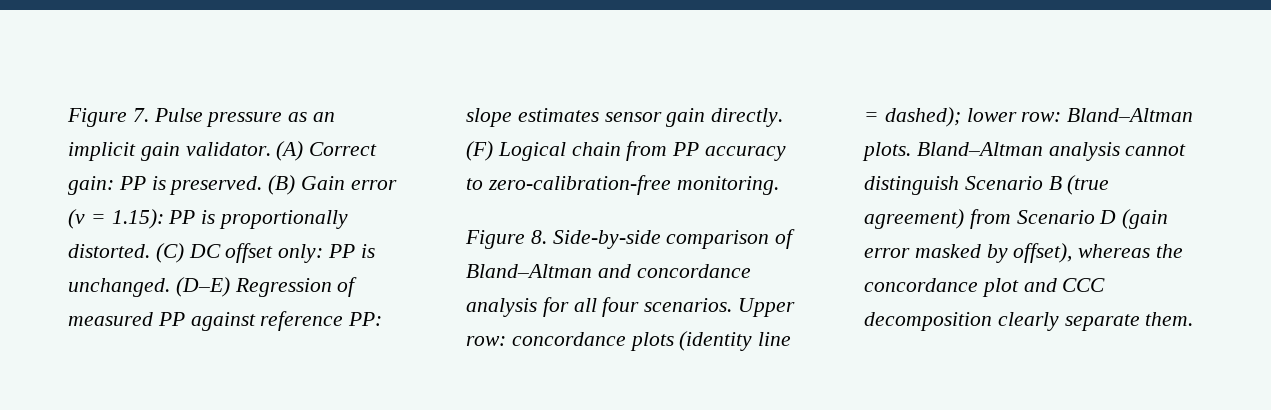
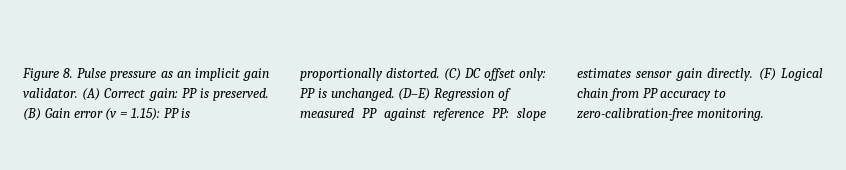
[67,108,149,127] Figure 7. -> [22,68,74,81] Figure 8.
[465,229,796,249] [466,264,751,278] [466,297,796,317] [466,331,792,351] [864,107,1194,127] [862,142,1187,161] [864,175,1110,195] [864,209,1169,229] [864,243,1184,263] [864,278,1106,297] [864,312,1194,331] // Figure 8. Side-by-side comparison of Bland–Altman and concordance analysis for all four scenarios. Upper row: concordance plots (identity line = dashed); lower row: Bland–Altman plots. Bland–Altman analysis cannot distinguish Scenario B (true agreement) from Scenario D (gain error masked by offset), whereas the concordance plot and CCC decomposition clearly separate them. -> (764, 114) none

